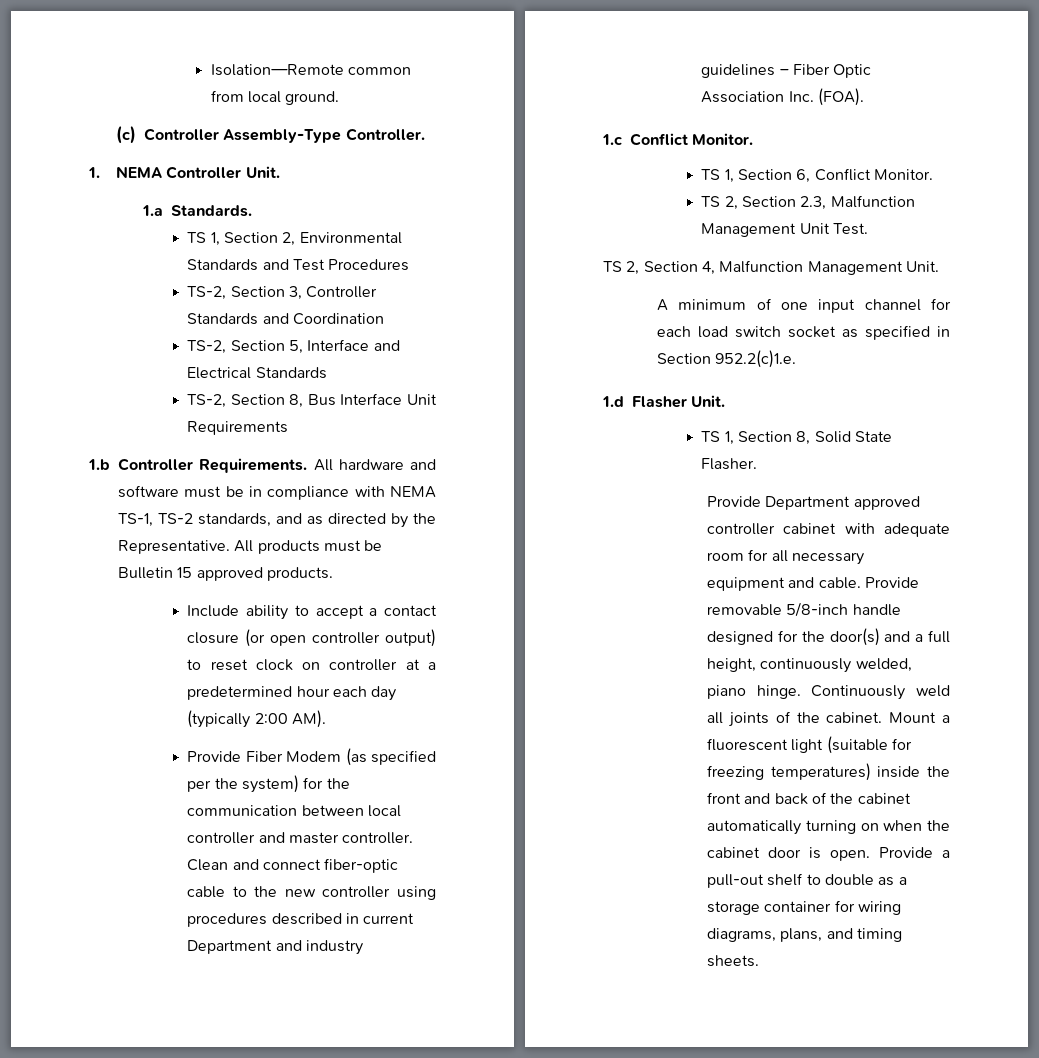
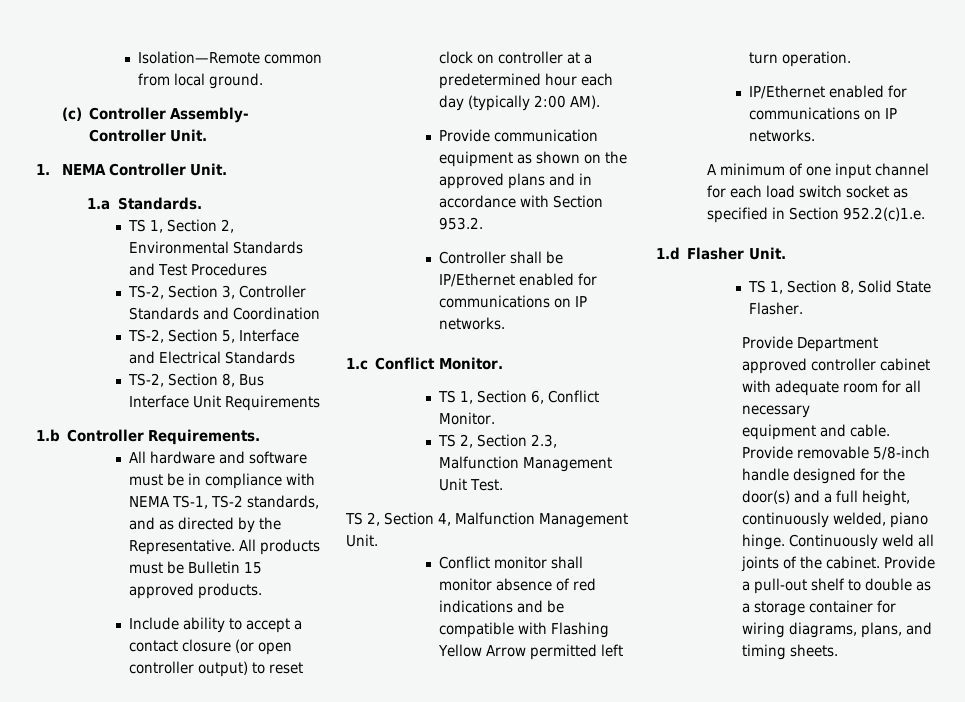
[223,128,425,143] Assembly-Type Controller. -> [169,107,249,123] [88,129,207,142] Assembly- Controller Unit.
(308, 465) none -> (261, 437) //
[245,748,436,766] [187,775,350,793] [187,805,401,817] [187,832,414,844] [187,858,399,873] [187,886,436,900] [187,913,415,927] [187,940,363,955] [701,64,872,78] [701,88,864,106] Fiber Modem (as specified per the system) for the communication between local controller and master controller. Clean and connect fiber-optic cable to the new controller using procedures described in current Department and industry guidelines – Fiber Optic Association Inc. (FOA). -> [493,129,598,142] [438,151,627,167] [438,173,592,189] [438,195,603,208] [438,217,483,230] [438,251,563,264] [438,273,597,287] [438,295,587,308] [438,317,505,330] communication equipment as shown on the approved plans and in accordance with Section 953.2. // Controller shall be IP/Ethernet enabled for communications on IP networks.
(939, 266) none -> [438,556,583,569] [438,578,596,591] [438,600,564,613] [438,622,609,638] [437,644,623,660] [748,51,851,67] [748,85,907,99] [748,107,897,120] [748,129,815,142] // Conflict monitor shall monitor absence of red indications and be compatible with Flashing Yellow Arrow permitted left turn operation. // IP/Ethernet enabled for communications on IP networks.
[889,712,950,723] [707,736,913,754] [707,763,950,781] [707,792,911,805] [707,820,950,835] [707,847,871,861] Mount a fluorescent light (suitable for freezing temperatures) inside the front and back of the cabinet automatically turning on when the cabinet door is open. -> (881, 562) none

